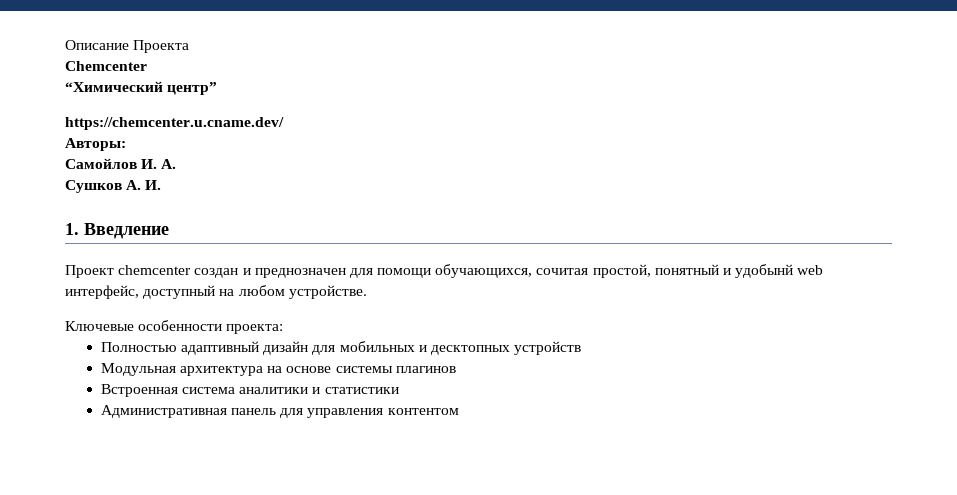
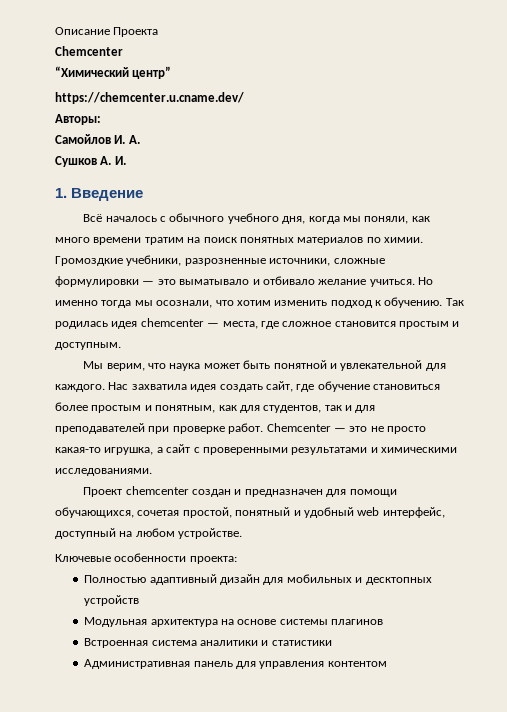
[84,223,169,239] Введление -> [71,188,144,201] [83,213,430,224] [55,237,423,245] [55,255,385,266] [55,276,433,287] [55,297,464,308] [55,318,460,329] [55,342,121,350] [83,360,446,371] [55,381,440,392] [55,402,376,413] [55,423,426,434] [55,444,457,455] [55,468,152,476] Введение // Всё началось с обычного учебного дня, когда мы поняли, как много времени тратим на поиск понятных материалов по химии. Громоздкие учебники, разрозненные источники, сложные формулировки — это выматывало и отбивало желание учиться. Но именно тогда мы осознали, что хотим изменить подход к обучению. Так родилась идея chemcenter — места, где сложное становится простым и доступным. // Мы верим, что наука может быть понятной и увлекательной для каждого. Нас захватила идея создать сайт, где обучение становиться более простым и понятным, как для студентов, так и для преподавателей при проверке работ. Chemcenter — это не просто какая-то игрушка, а сайт с проверенными результатами и химическими исследованиями.
[254,268,346,278] преднозначен -> [244,489,323,497] предназначен
[536,268,589,275] сочитая -> [137,510,180,516] сочетая
[735,264,794,278] удобынй -> [303,507,354,518] удобный

